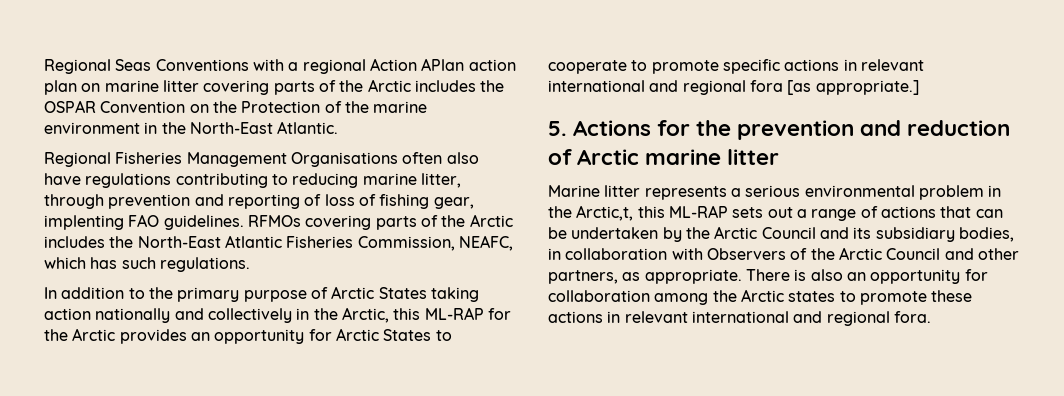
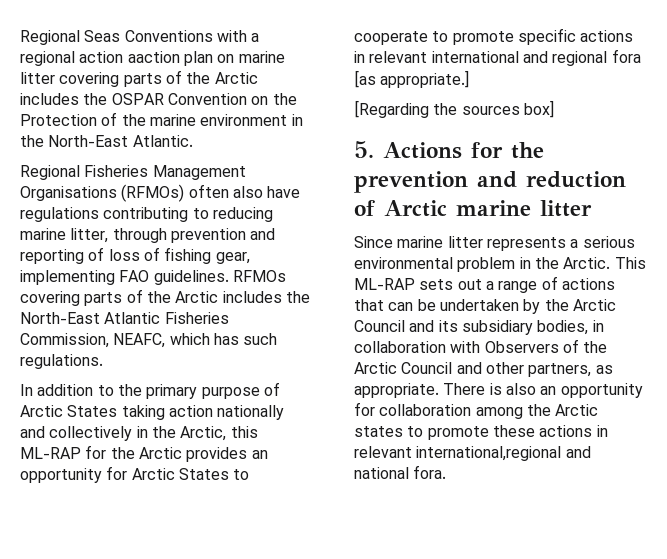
[369,58,516,71] Action APlan action -> [79,51,180,63] action aaction
(398, 159) none -> [121,184,185,202] (RFMOs)
[44,215,124,230] implenting -> [20,270,115,285] implementing
(919, 87) none -> [354,100,554,118] // [Regarding the sources box]
[548,185,600,197] Marine -> [354,236,444,248] Since marine
[576,205,665,221] Arctic,t, this -> [563,257,646,269] Arctic. This
[691,311,890,326] international and regional -> [416,446,591,461] [354,467,409,479] international,regional and national

